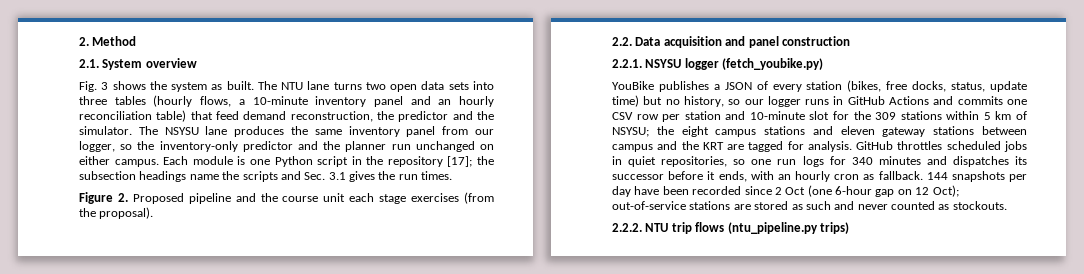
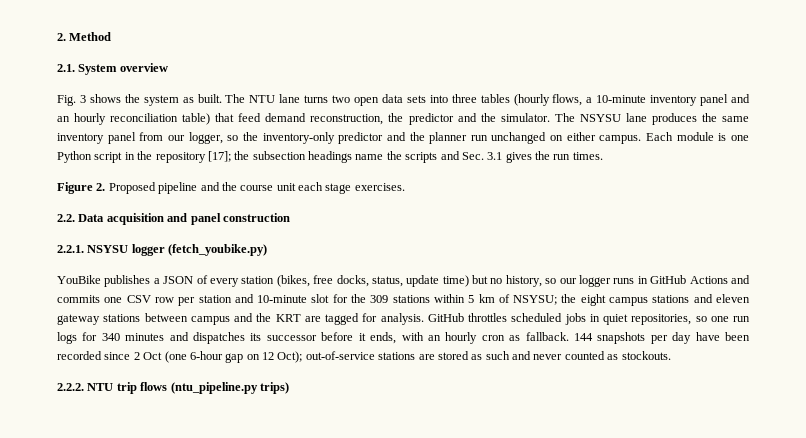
[411,192,495,204] [79,207,154,219] exercises (from the proposal). -> [354,183,405,191] exercises.

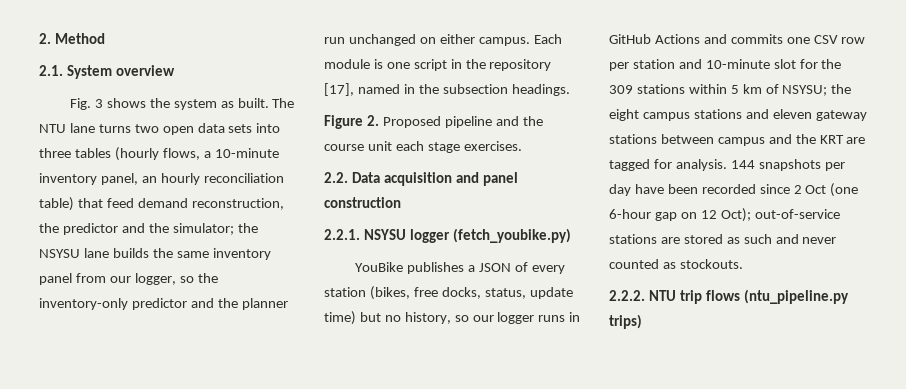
[700,94,750,106] panel and -> [100,173,138,185] panel,
[500,113,575,122] simulator. The -> [172,223,258,235] simulator; the
[651,113,697,125] produces -> [112,248,149,258] builds
[57,151,92,163] Python -> (410, 65) none
[207,151,603,163] [17]; the subsection headings name the scripts and Sec. 3.1 gives the run times. -> [324,83,570,96] [17], named in the subsection headings.
[427,313,750,325] [57,332,569,344] GitHub throttles scheduled jobs in quiet repositories, so one run logs for 340 minutes and dispatches its successor before it ends, with an hourly cron as fallback. -> (727, 165) none

